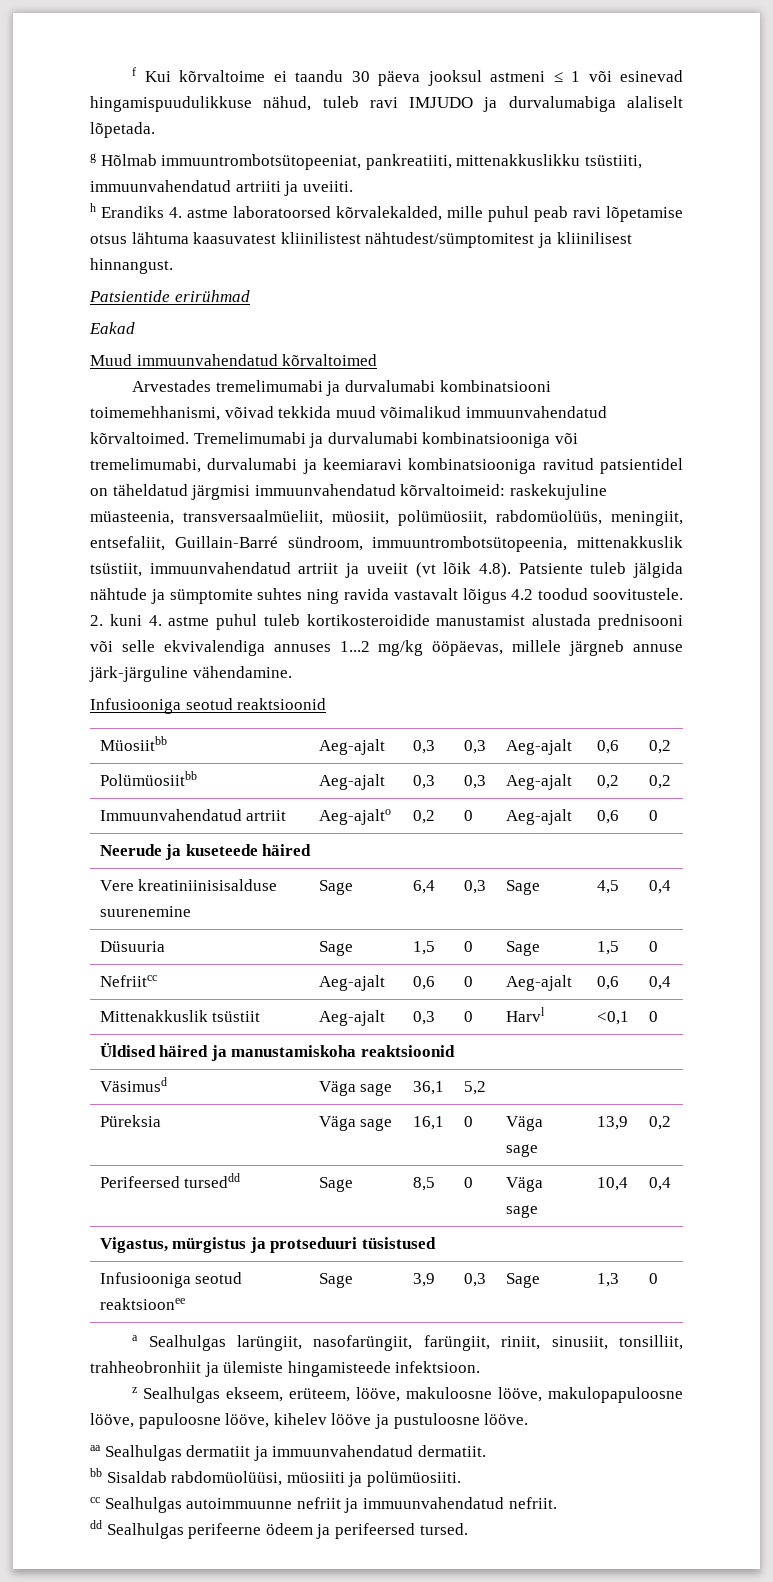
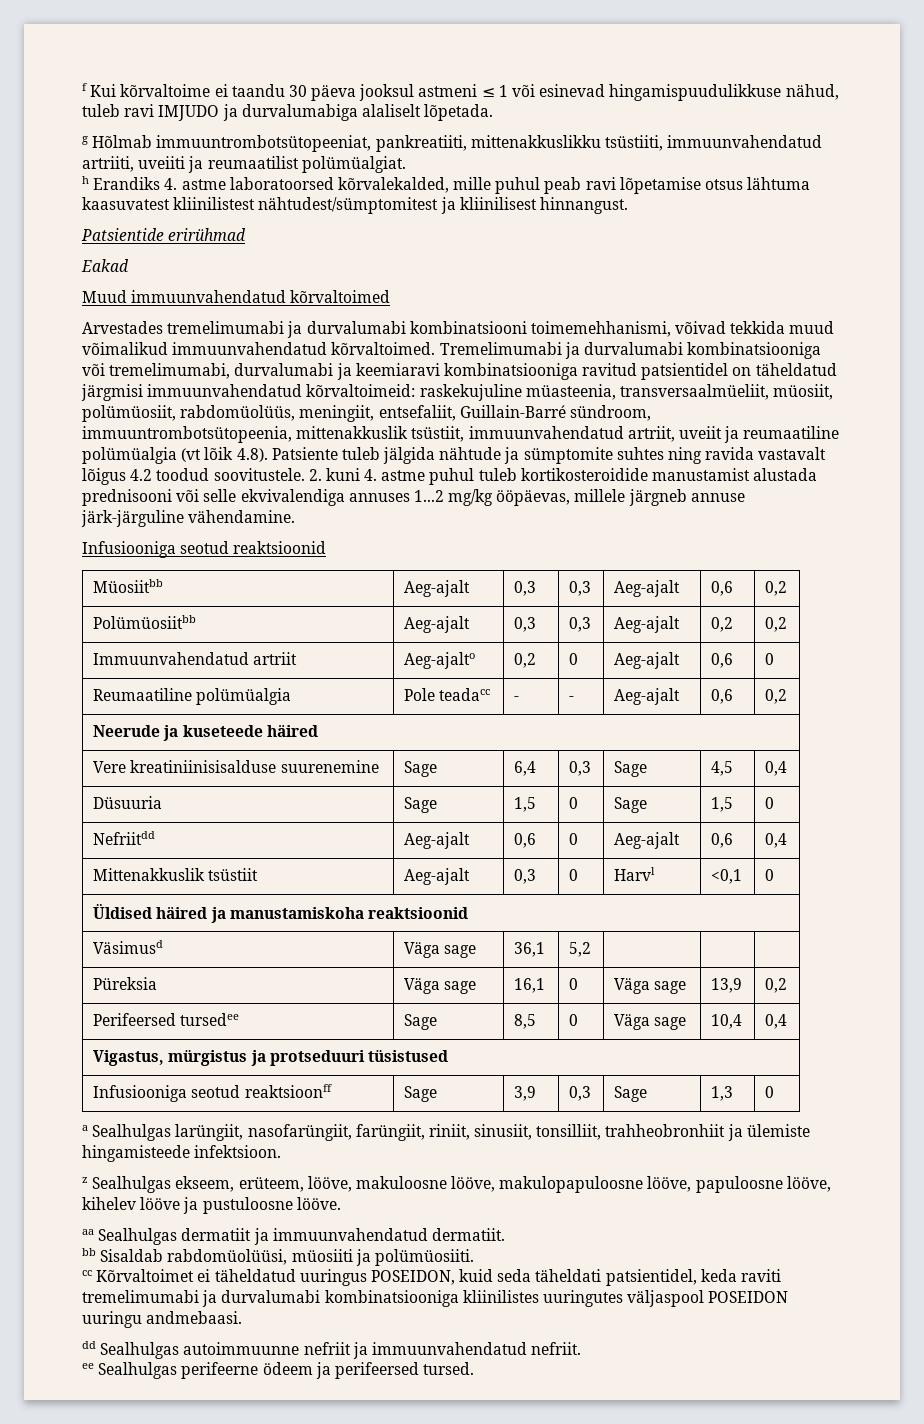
[235,181,353,196] artriiti ja uveiiti. -> [82,156,406,173] artriiti, uveiiti ja reumaatilist polümüalgiat.
[298,563,408,578] artriit ja uveiit -> [627,426,840,443] [82,447,177,464] artriit, uveiit ja reumaatiline polümüalgia
(658, 815) none -> [93,688,292,705] [404,688,491,701] [514,696,520,701] [569,696,575,701] [614,688,681,705] [711,689,734,704] [765,689,788,704] // Reumaatiline polümüalgia | Pole teadacc | - | - | Aeg-ajalt | 0,6 | 0,2
[99,975,157,987] Nefriitcc -> [93,831,156,845] Nefriitdd
[184,1173,241,1188] turseddd -> [180,1013,240,1026] tursedee
[99,1298,185,1310] reaktsioonee -> [244,1084,332,1098] reaktsioonff
(100, 1500) none -> [96,1269,782,1286] [82,1290,789,1307] [82,1311,243,1328] [82,1341,96,1349] Kõrvaltoimet ei täheldatud uuringus POSEIDON, kuid seda täheldati patsientidel, keda raviti tremelimumabi ja durvalumabi kombinatsiooniga kliinilistes uuringutes väljaspool POSEIDON uuringu andmebaasi. // dd
[90,1520,102,1529] dd -> [82,1363,94,1369] ee

